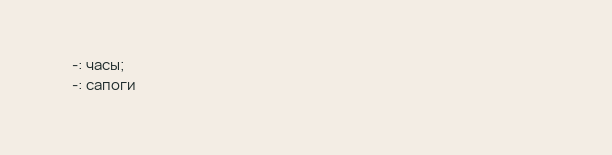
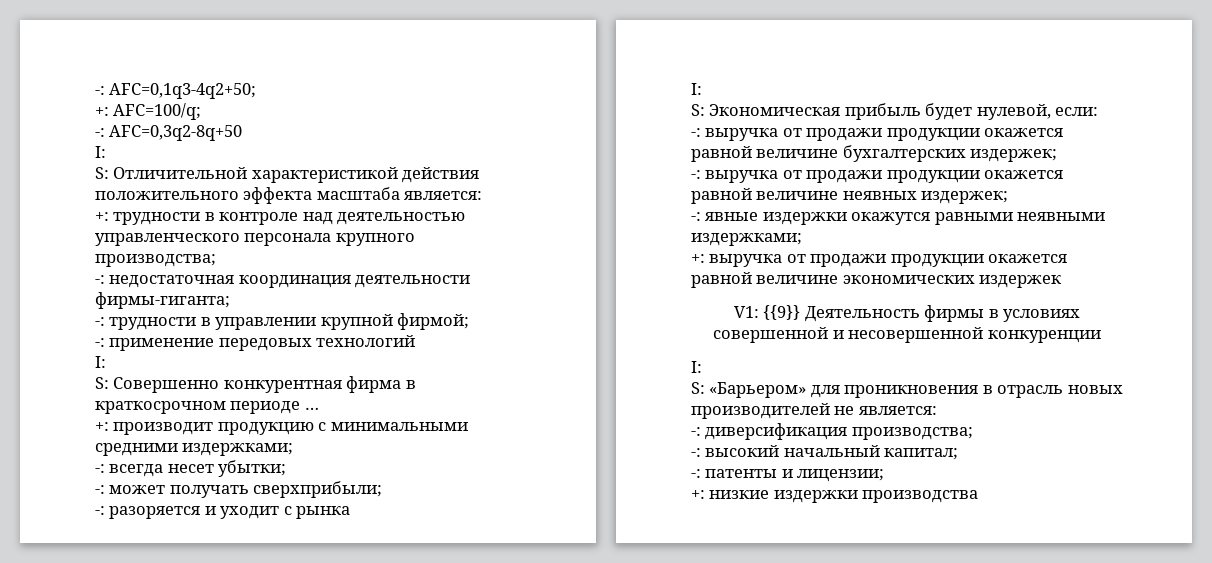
[72,61,126,72] [72,82,137,90] -: часы; // -: сапоги -> [95,83,257,99] [95,103,202,120] [95,125,243,141] [95,146,106,158] [95,167,480,183] [95,187,483,204] [95,212,466,225] [95,233,415,246] [95,254,216,267] [95,275,471,288] [95,292,230,309] [95,313,470,330] [95,335,416,351] [95,356,106,368] [95,376,416,393] [95,401,319,414] [95,422,468,435] [95,443,294,456] [95,460,287,477] [95,481,383,498] [95,506,351,519] [691,83,702,95] [691,103,1099,120] [691,128,1064,141] [691,145,1058,162] [691,170,1064,183] [691,188,1009,204] [691,212,1106,225] [691,233,802,246] [691,254,1068,267] [691,272,1062,288] [733,305,1081,322] [713,327,1101,343] [691,361,702,373] [691,382,1123,398] [691,403,937,419] [691,423,973,440] [691,445,959,460] [691,469,885,482] [691,490,979,503] -: AFC=0,1q3-4q2+50; // +: AFC=100/q; // -: AFC=0,3q2-8q+50 // I: // S: Отличительной характеристикой действия положительного эффекта масштаба является: // +: трудности в контроле над деятельностью управленческого персонала крупного производства; // -: недостаточная координация деятельности фирмы-гиганта; // -: трудности в управлении крупной фирмой; // -: применение передовых технологий // I: // S: Совершенно конкурентная фирма в краткосрочном периоде … // +: производит продукцию с минимальными средними издержками; // -: всегда несет убытки; // -: может получать сверхприбыли; // -: разоряется и уходит с рынка // I: // S: Экономическая прибыль будет нулевой, если: // -: выручка от продажи продукции окажется равной величине бухгалтерских издержек; // -: выручка от продажи продукции окажется равной величине неявных издержек; // -: явные издержки окажутся равными неявными издержками; // +: выручка от продажи продукции окажется равной величине экономических издержек // V1: {{9}} Деятельность фирмы в условиях совершенной и несовершенной конкуренции // I: // S: «Барьером» для проникновения в отрасль новых производителей не является: // -: диверсификация производства; // -: высокий начальный капитал; // -: патенты и лицензии; // +: низкие издержки производства

